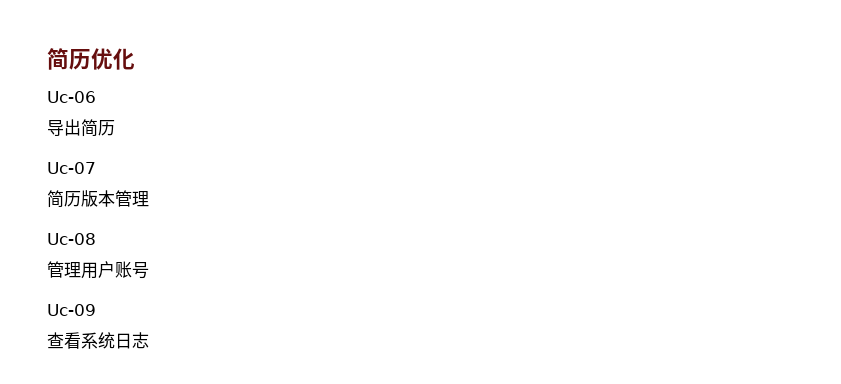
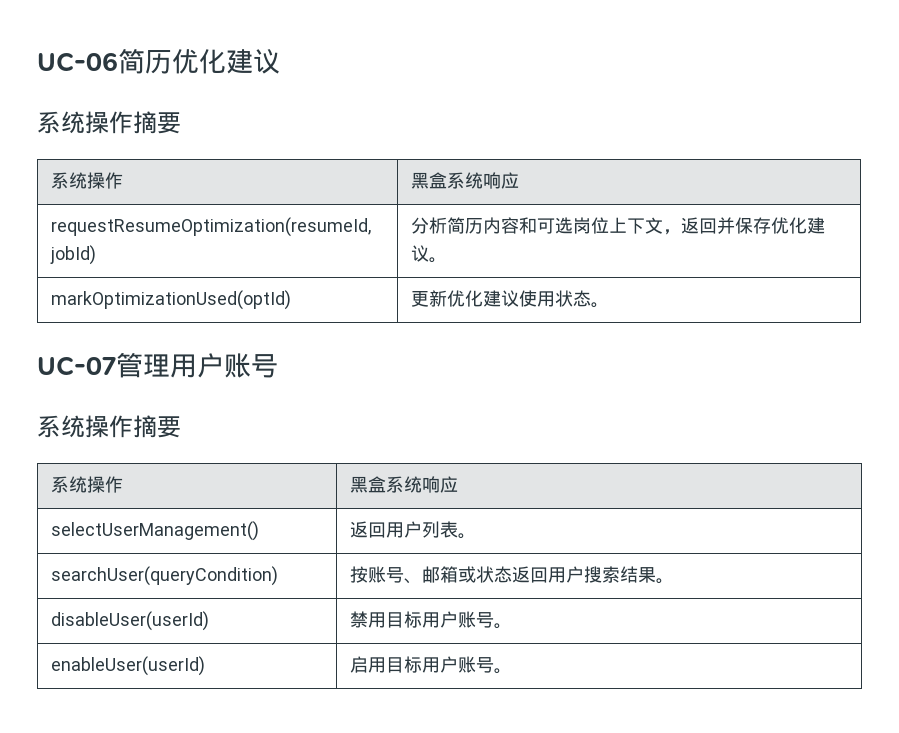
(47, 59) none -> [37,52,118,72] UC-06
[47,91,96,103] [47,119,115,137] [47,162,96,174] [47,190,149,208] [47,233,96,245] [47,261,149,279] [47,304,96,316] [47,332,149,349] // Uc-06 // 导出简历 // Uc-07 // 简历版本管理 // Uc-08 // 管理用户账号 // Uc-09 // 查看系统日志 -> [226,49,280,74] [37,111,181,134] [51,172,124,189] [411,172,520,189] [51,217,372,237] [50,245,97,265] [411,217,826,235] [411,245,448,263] [51,290,292,310] [411,290,610,308] [37,352,278,378] [37,415,181,438] [51,476,124,493] [350,476,459,493] [51,521,260,541] [350,521,477,539] [51,566,279,586] [350,566,675,584] [51,611,210,631] [350,611,513,629] [51,656,206,676] [350,656,513,674] 建议 // 系统操作摘要 // 系统操作 | 黑盒系统响应 // requestResumeOptimization(resumeId, jobId) | 分析简历内容和可选岗位上下文，返回并保存优化建议。 // markOptimizationUsed(optId) | 更新优化建议使用状态。 // UC-07管理用户账号 // 系统操作摘要 // 系统操作 | 黑盒系统响应 // selectUserManagement() | 返回用户列表。 // searchUser(queryCondition) | 按账号、邮箱或状态返回用户搜索结果。 // disableUser(userId) | 禁用目标用户账号。 // enableUser(userId) | 启用目标用户账号。

